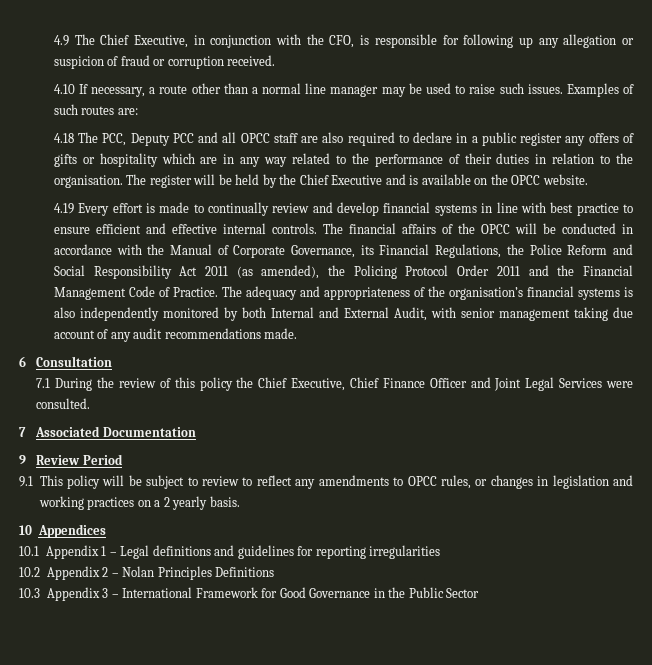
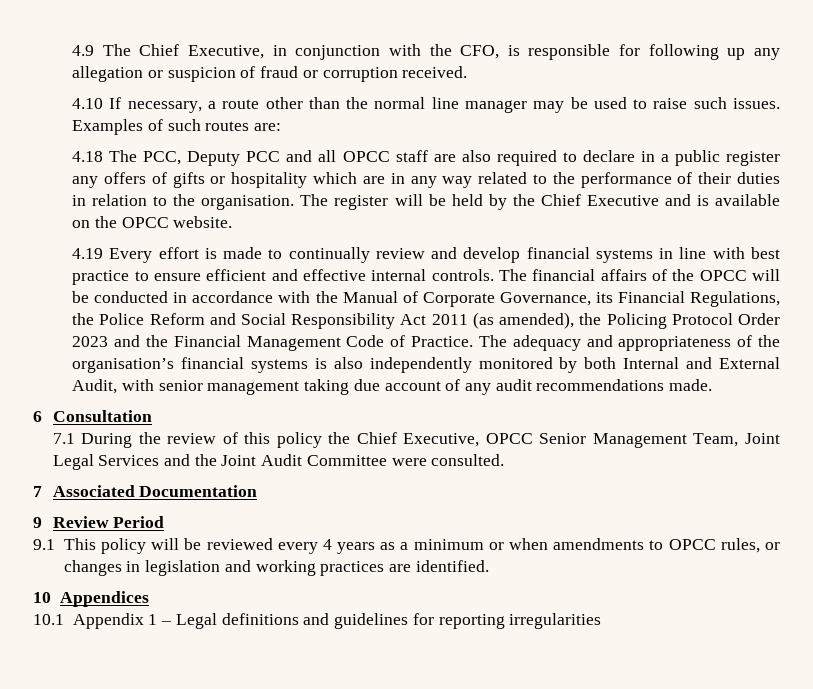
[251,87,258,94] a -> [346,97,369,109] the
[496,266,520,276] 2011 -> [72,336,109,347] 2023
[349,377,603,391] Chief Finance Officer and Joint Legal Services -> [485,433,780,448] [52,454,387,470] OPCC Senior Management Team, Joint Legal Services and the Joint Audit Committee
[146,475,316,489] subject to review to reflect any -> [206,538,549,554] reviewed every 4 years as a minimum or when
[137,496,240,510] on a 2 yearly basis. -> [389,560,489,572] are identified.
[19,566,275,580] [19,587,480,601] // 10.2 Appendix 2 – Nolan Principles Definitions // 10.3 Appendix 3 – International Framework for Good Governance in the Public Sector -> (602, 621) none

